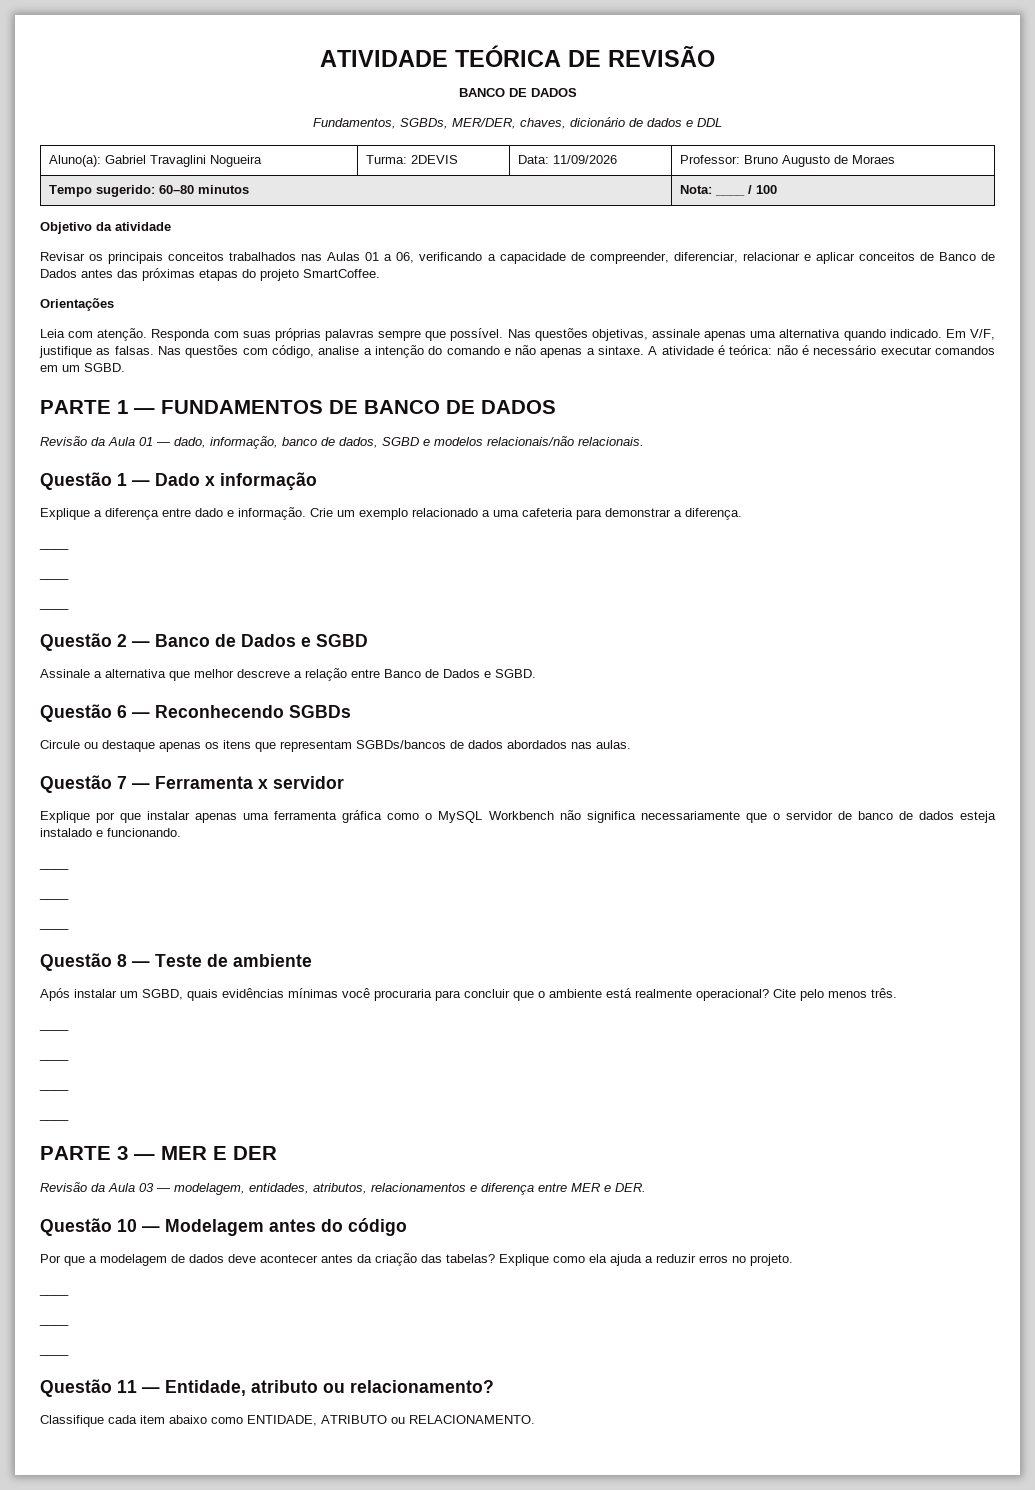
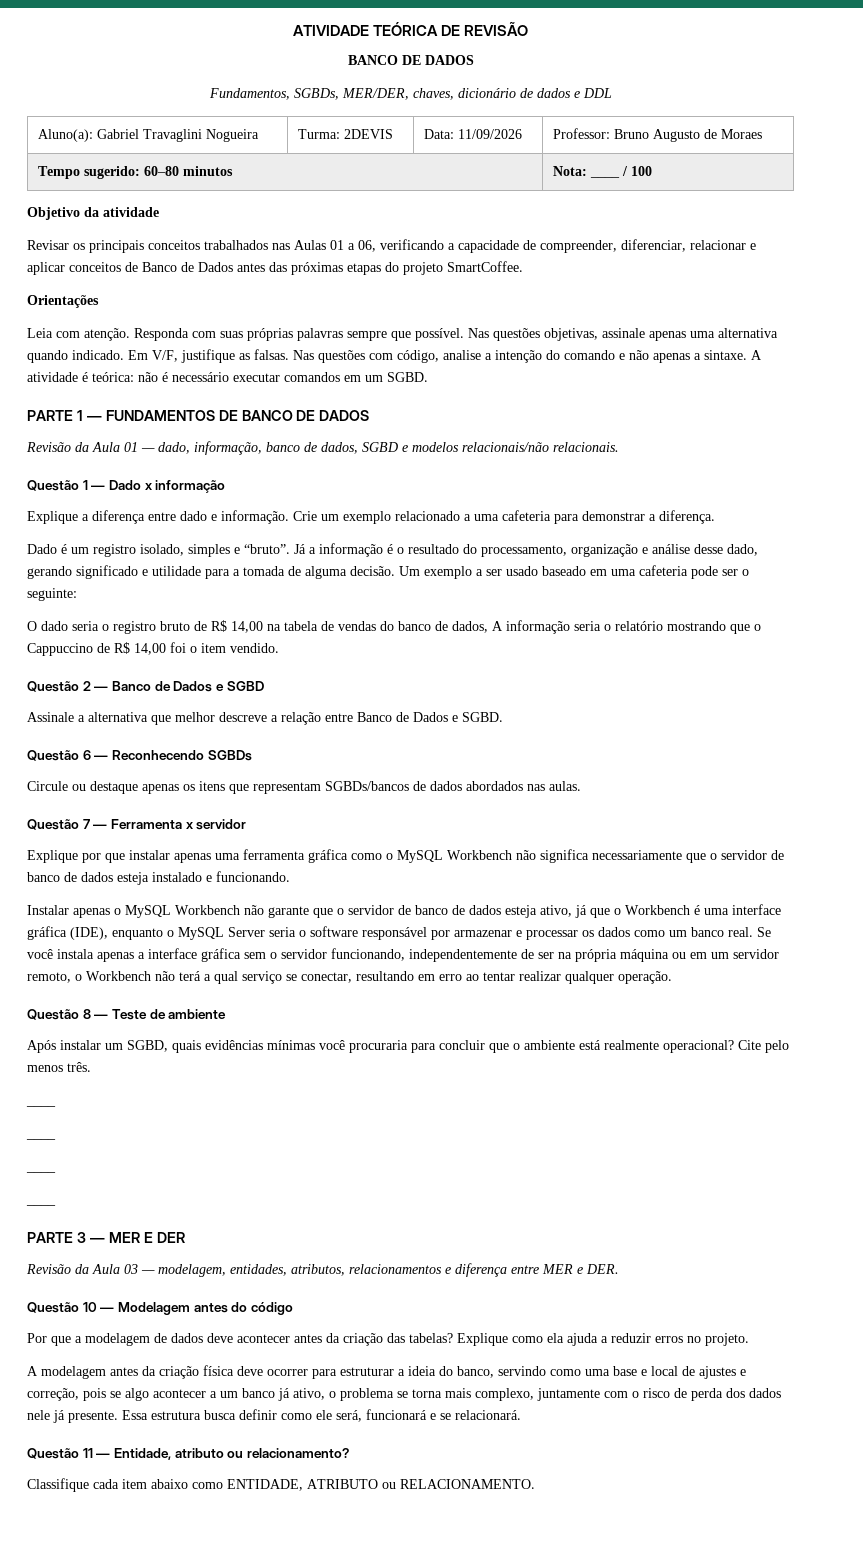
[39,547,69,550] [39,577,69,580] [39,607,69,610] ____ // ____ // ____ -> [27,543,758,557] [27,565,749,579] [27,588,77,601] [27,620,761,634] [27,642,279,656] Dado é um registro isolado, simples e “bruto”. Já a informação é o resultado do processamento, organização e análise desse dado, gerando significado e utilidade para a tomada de alguma decisão. Um exemplo a ser usado baseado em uma cafeteria pode ser o seguinte: // O dado seria o registro bruto de R$ 14,00 na tabela de vendas do banco de dados, A informação seria o relatório mostrando que o Cappuccino de R$ 14,00 foi o item vendido.
[39,867,69,870] [39,897,69,900] [39,927,69,930] ____ // ____ // ____ -> [27,904,781,918] [27,926,771,940] [27,948,779,962] [27,971,672,984] Instalar apenas o MySQL Workbench não garante que o servidor de banco de dados esteja ativo, já que o Workbench é uma interface gráfica (IDE), enquanto o MySQL Server seria o software responsável por armazenar e processar os dados como um banco real. Se você instala apenas a interface gráfica sem o servidor funcionando, independentemente de ser na própria máquina ou em um servidor remoto, o Workbench não terá a qual serviço se conectar, resultando em erro ao tentar realizar qualquer operação.
[39,1293,69,1296] [39,1323,69,1326] [39,1353,69,1356] ____ // ____ // ____ -> [27,1365,746,1379] [27,1388,781,1401] [27,1409,521,1423] A modelagem antes da criação física deve ocorrer para estruturar a ideia do banco, servindo como uma base e local de ajustes e correção, pois se algo acontecer a um banco já ativo, o problema se torna mais complexo, juntamente com o risco de perda dos dados nele já presente. Essa estrutura busca definir como ele será, funcionará e se relacionará.

